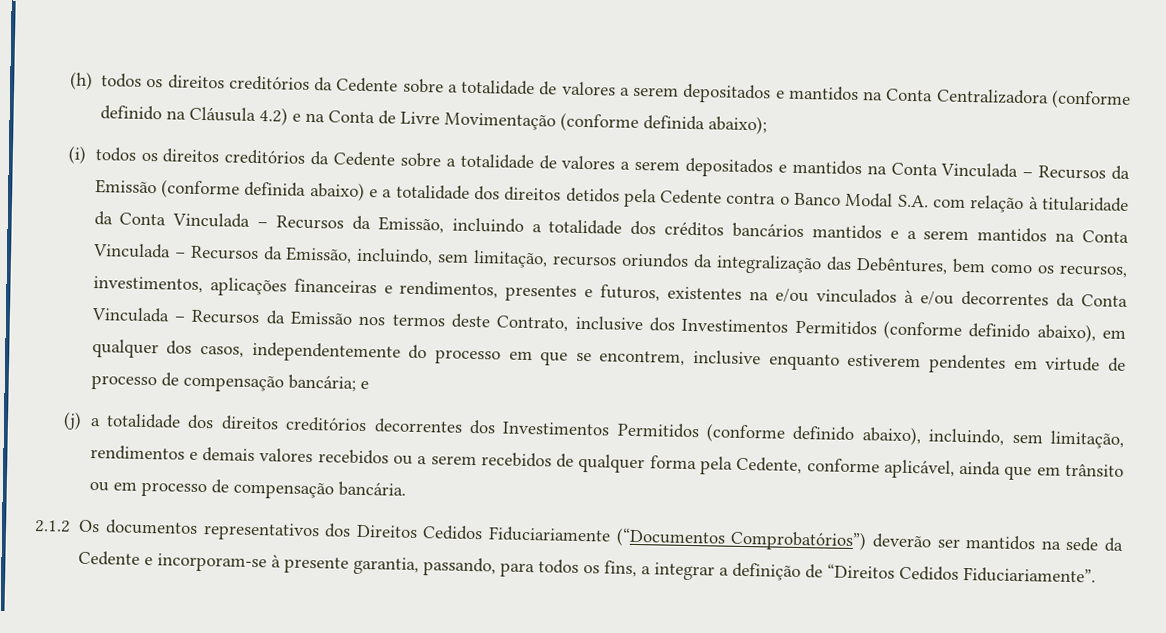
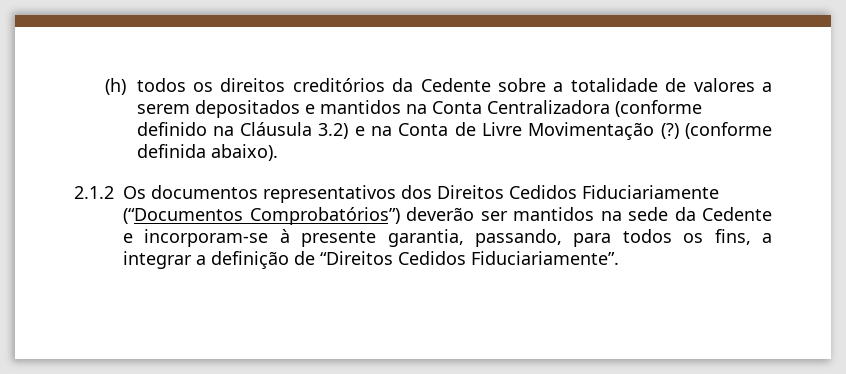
[259,107,289,126] 4.2) -> [318,123,349,139] 3.2)
[560,112,768,135] [67,145,1131,181] [94,179,1129,214] [93,211,1130,244] [92,242,1129,278] [92,276,1128,308] [90,306,1126,343] [91,338,1126,374] [90,372,369,393] [62,411,1124,449] [89,444,1125,481] [88,479,406,500] (conforme definida abaixo); // (i) todos os direitos creditórios da Cedente sobre a totalidade de valores a serem depositados e mantidos na Conta Vinculada – Recursos da Emissão (conforme definida abaixo) e a totalidade dos direitos detidos pela Cedente contra o Banco Modal S.A. com relação à titularidade da Conta Vinculada – Recursos da Emissão, incluindo a totalidade dos créditos bancários mantidos e a serem mantidos na Conta Vinculada – Recursos da Emissão, incluindo, sem limitação, recursos oriundos da integralização das Debêntures, bem como os recursos, investimentos, aplicações financeiras e rendimentos, presentes e futuros, existentes na e/ou vinculados à e/ou decorrentes da Conta Vinculada – Recursos da Emissão nos termos deste Contrato, inclusive dos Investimentos Permitidos (conforme definido abaixo), em qualquer dos casos, independentemente do processo em que se encontrem, inclusive enquanto estiverem pendentes em virtude de processo de compensação bancária; e // (j) a totalidade dos direitos creditórios decorrentes dos Investimentos Permitidos (conforme definido abaixo), incluindo, sem limitação, rendimentos e demais valores recebidos ou a serem recebidos de qualquer forma pela Cedente, conforme aplicável, ainda que em trânsito ou em processo de compensação bancária. -> [660,122,773,139] [136,144,278,161] (?) (conforme definida abaixo).

